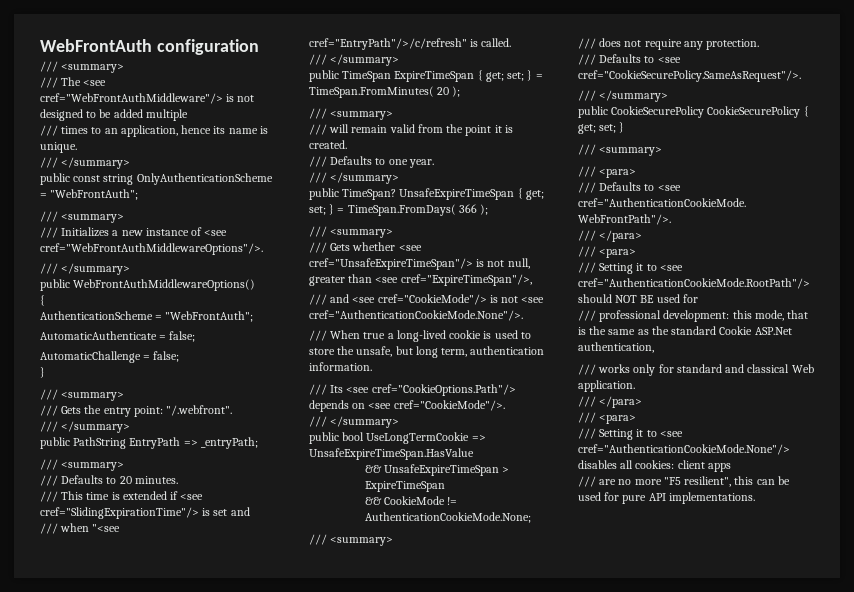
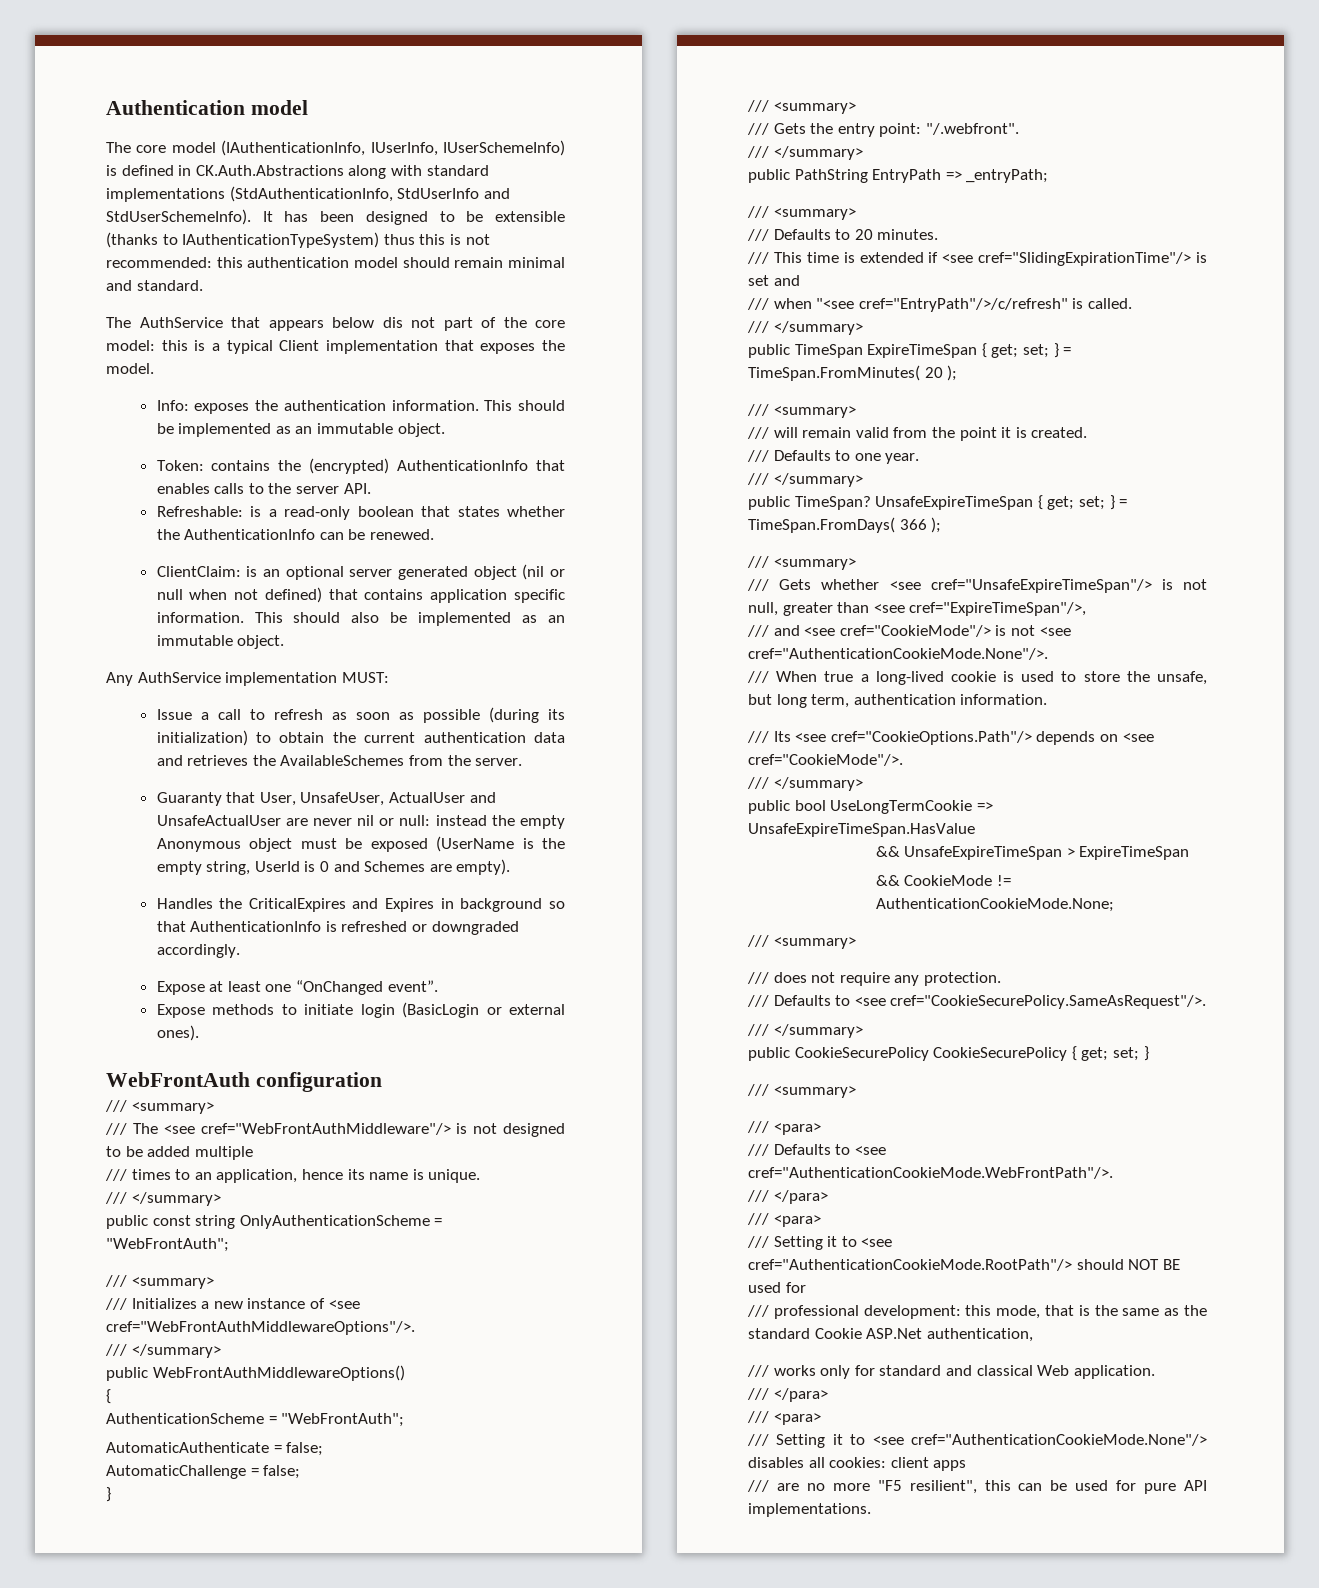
(40, 45) none -> [106,100,308,115] [106,140,565,156] [106,165,489,179] [106,186,510,202] [106,209,565,225] [106,232,490,248] [106,257,565,268] [106,280,203,291] [106,317,565,331] [106,340,565,354] [106,363,154,374] [156,400,565,414] [156,423,445,437] [156,458,565,474] [156,483,371,494] [156,506,565,520] [156,529,434,540] [156,564,565,580] [156,587,565,603] [156,612,566,626] [156,635,285,649] [106,672,389,686] [156,707,566,723] [156,730,565,746] [156,755,523,766] [156,792,496,806] [156,815,565,829] [156,836,565,852] [156,859,511,875] [156,898,565,912] [156,921,519,935] [156,944,240,958] [156,980,438,995] [156,1002,565,1018] [156,1025,199,1041] Authentication model // The core model (IAuthenticationInfo, IUserInfo, IUserSchemeInfo) is defined in CK.Auth.Abstractions along with standard implementations (StdAuthenticationInfo, StdUserInfo and StdUserSchemeInfo). It has been designed to be extensible (thanks to IAuthenticationTypeSystem) thus this is not recommended: this authentication model should remain minimal and standard. // The AuthService that appears below dis not part of the core model: this is a typical Client implementation that exposes the model. // Info: exposes the authentication information. This should be implemented as an immutable object. // Token: contains the (encrypted) AuthenticationInfo that enables calls to the server API. // Refreshable: is a read-only boolean that states whether the AuthenticationInfo can be renewed. // ClientClaim: is an optional server generated object (nil or null when not defined) that contains application specific information. This should also be implemented as an immutable object. // Any AuthService implementation MUST: // Issue a call to refresh as soon as possible (during its initialization) to obtain the current authentication data and retrieves the AvailableSchemes from the server. // Guaranty that User, UnsafeUser, ActualUser and UnsafeActualUser are never nil or null: instead the empty Anonymous object must be exposed (UserName is the empty string, UserId is 0 and Schemes are empty). // Handles the CriticalExpires and Expires in background so that AuthenticationInfo is refreshed or downgraded accordingly. // Expose at least one “OnChanged event”. // Expose methods to initiate login (BasicLogin or external ones). //

